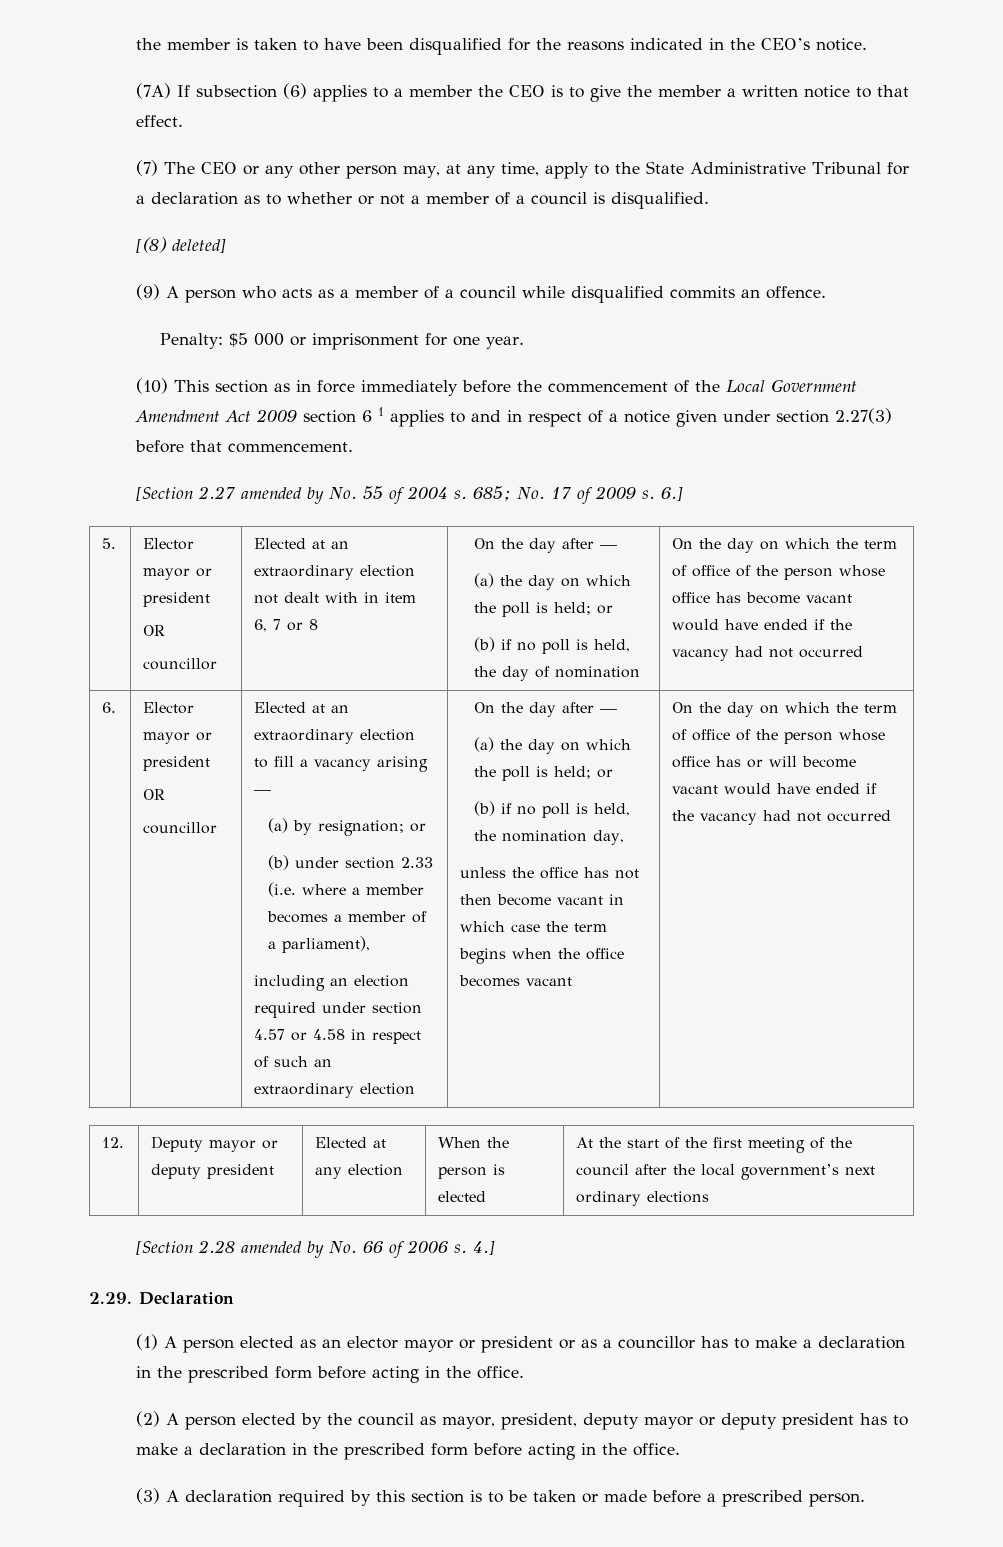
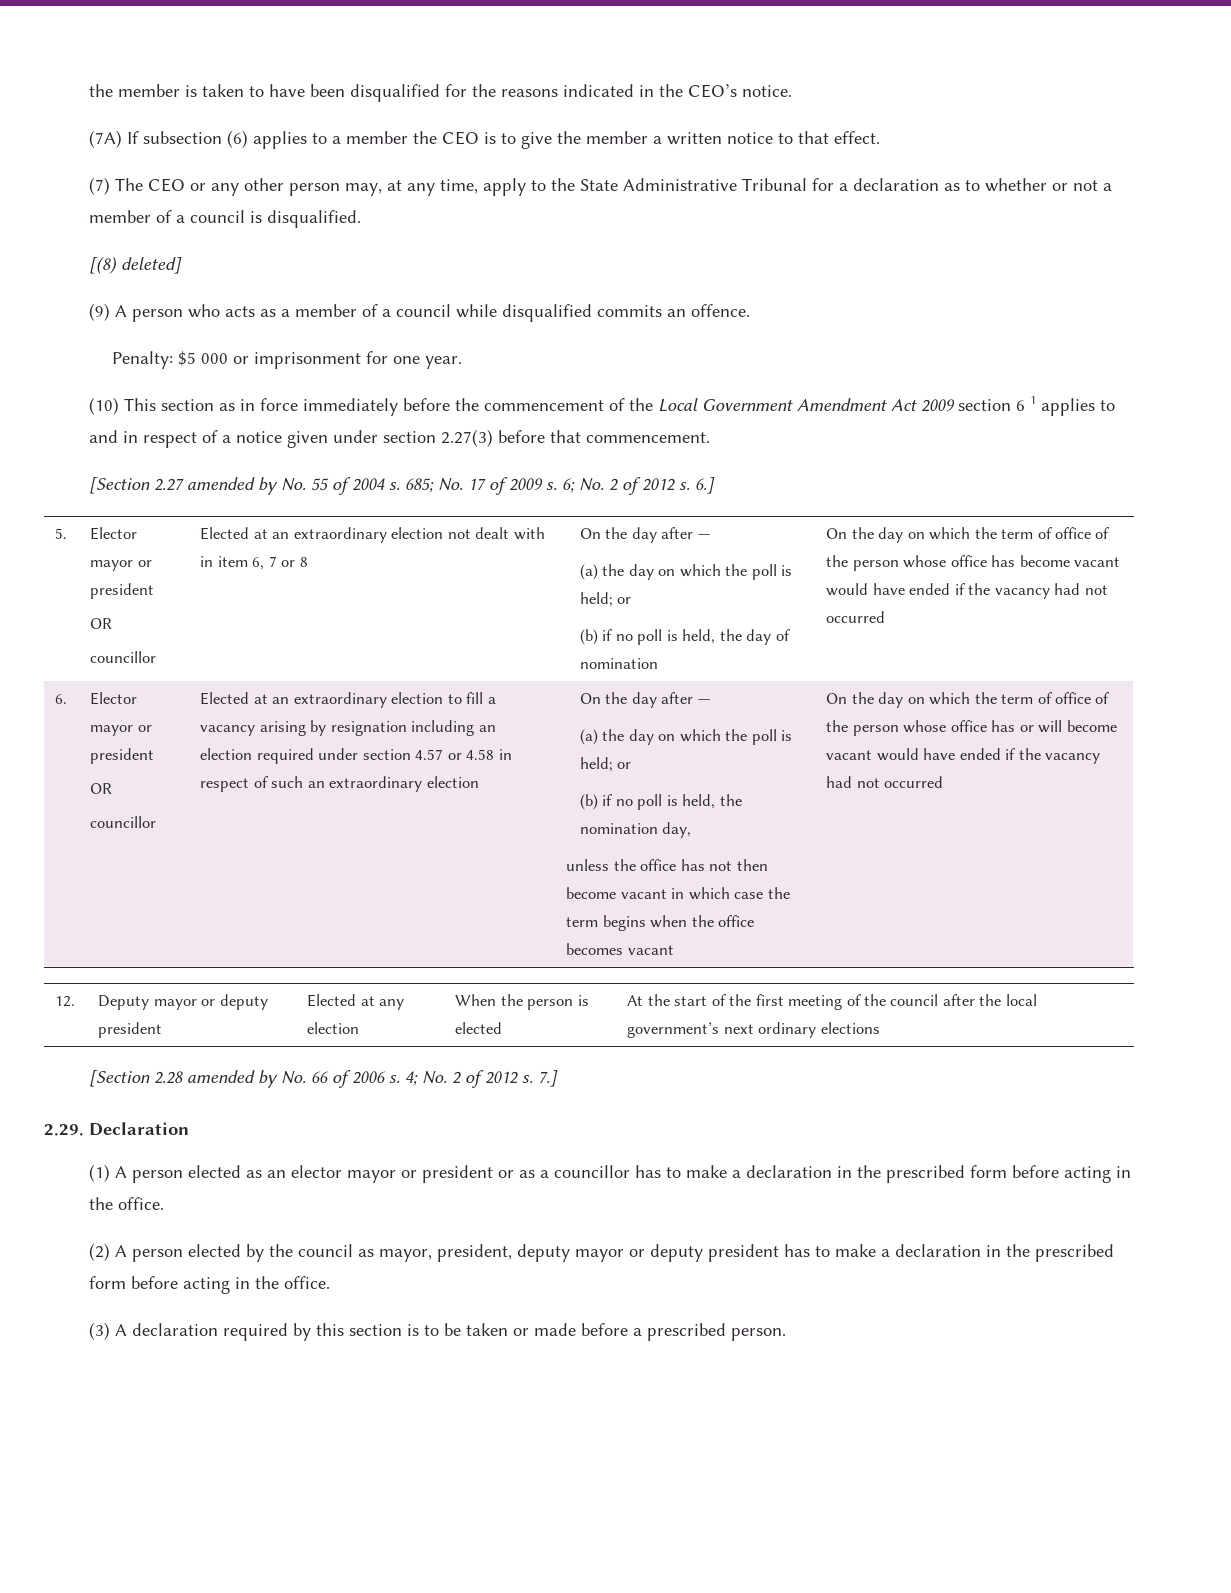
(656, 494) none -> [562,477,691,495] 6; No. 2 of 2012 s.
[254,790,272,794] [268,818,427,836] [268,855,434,870] [268,882,425,897] [267,911,428,923] [268,936,371,953] — // (a) by resignation; or // (b) under section 2.33 (i.e. where a member becomes a member of a parliament), // -> [310,720,407,736] by resignation
[473,1240,496,1255] 4.] -> [405,1070,559,1088] 4; No. 2 of 2012 s. 7.]

